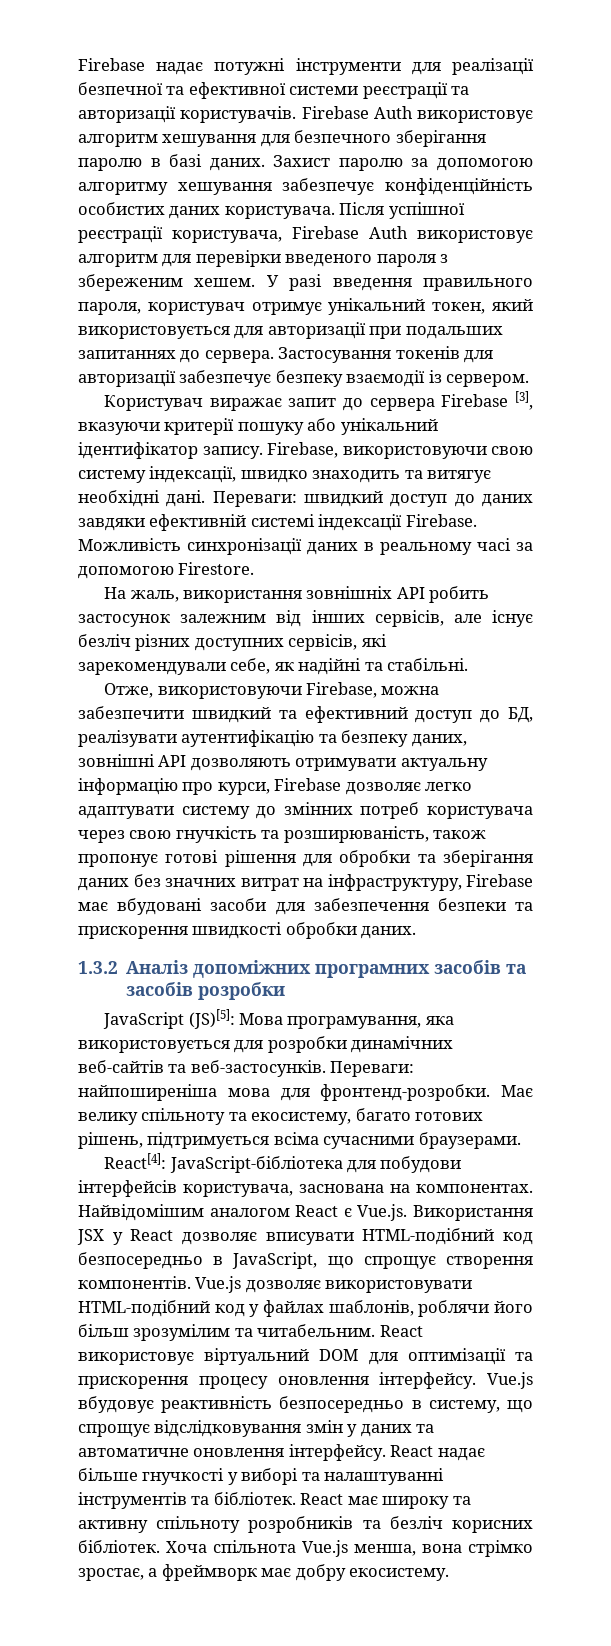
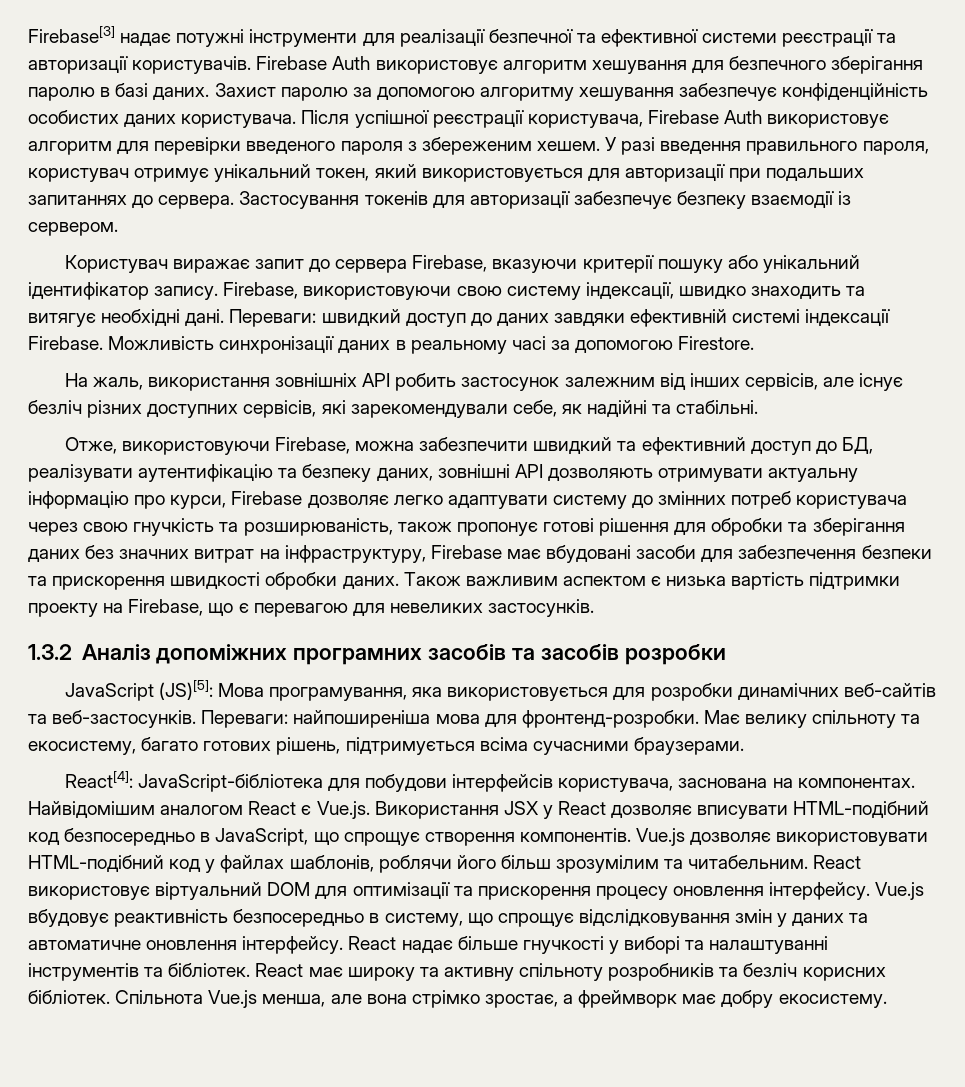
[78,58,145,71] Firebase -> [28,26,115,43] Firebase[3]
[441,391,533,410] Firebase [3], -> [412,255,488,272] Firebase,
(417, 932) none -> [403,572,901,590] [28,599,595,617] Також важливим аспектом є низька вартість підтримки проекту на Firebase, що є перевагою для невеликих застосунків.
[166,1540,296,1553] Хоча спільнота -> [115,990,204,1004] Спільнота
(416, 1550) none -> [330,994,362,1004] але

